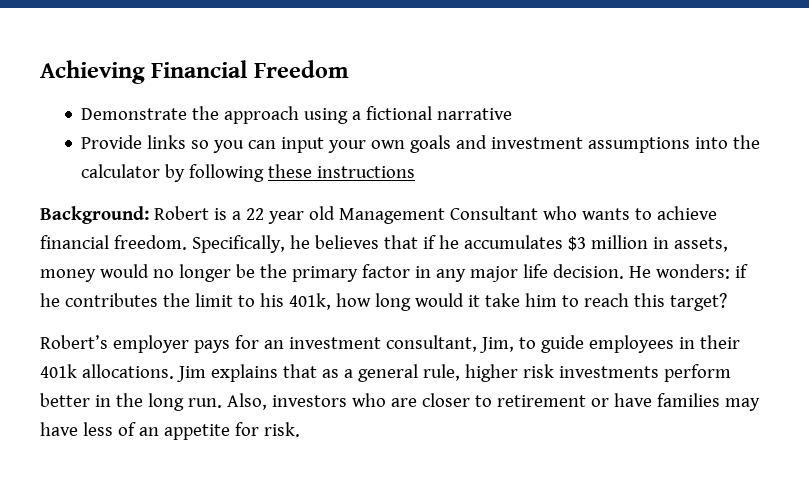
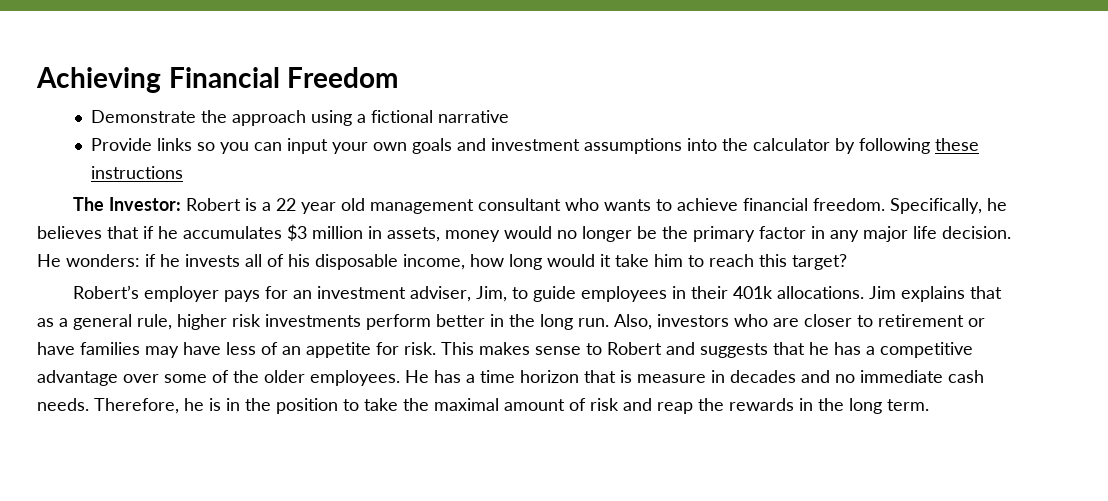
[40,206,149,224] Background: -> [73,197,182,211] The Investor:
[338,206,538,224] Management Consultant -> [370,198,562,214] management consultant
[64,293,331,310] contributes the limit to his 401k, -> [185,254,465,270] invests all of his disposable income,
[385,335,477,352] consultant, -> [410,286,472,302] adviser,
(300, 429) none -> [441,342,973,358] [37,370,984,386] [37,398,929,414] This makes sense to Robert and suggests that he has a competitive advantage over some of the older employees. He has a time horizon that is measure in decades and no immediate cash needs. Therefore, he is in the position to take the maximal amount of risk and reap the rewards in the long term.

